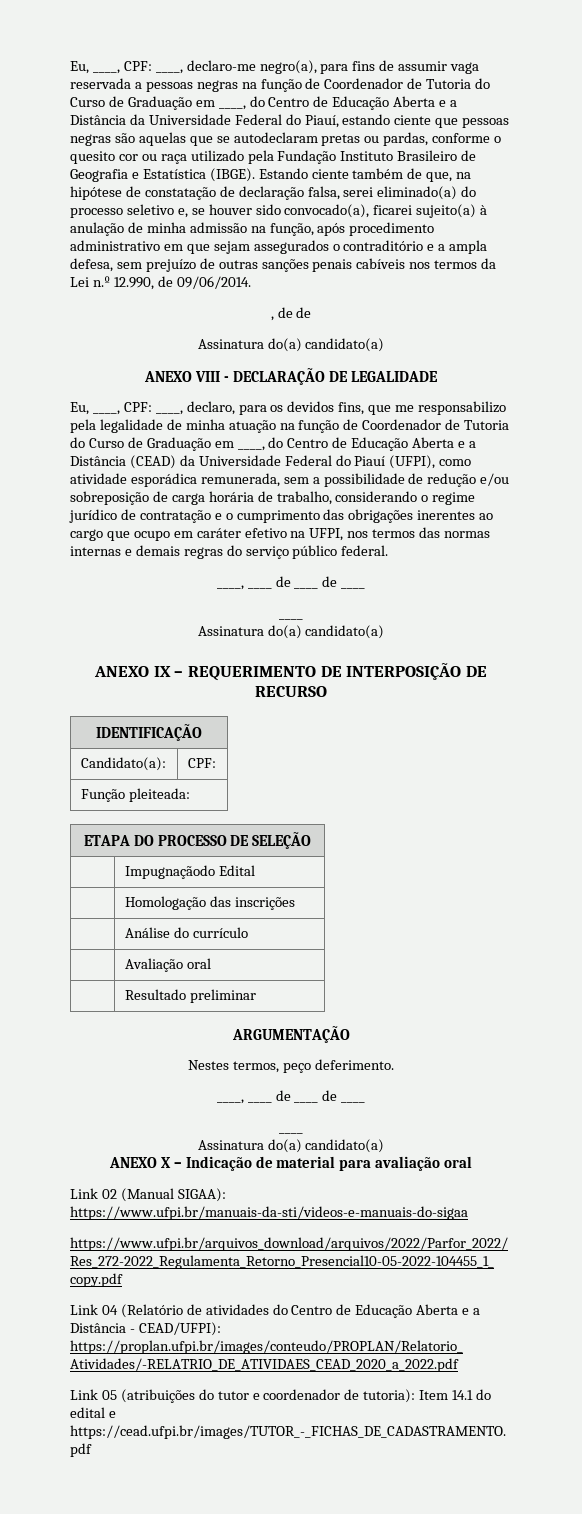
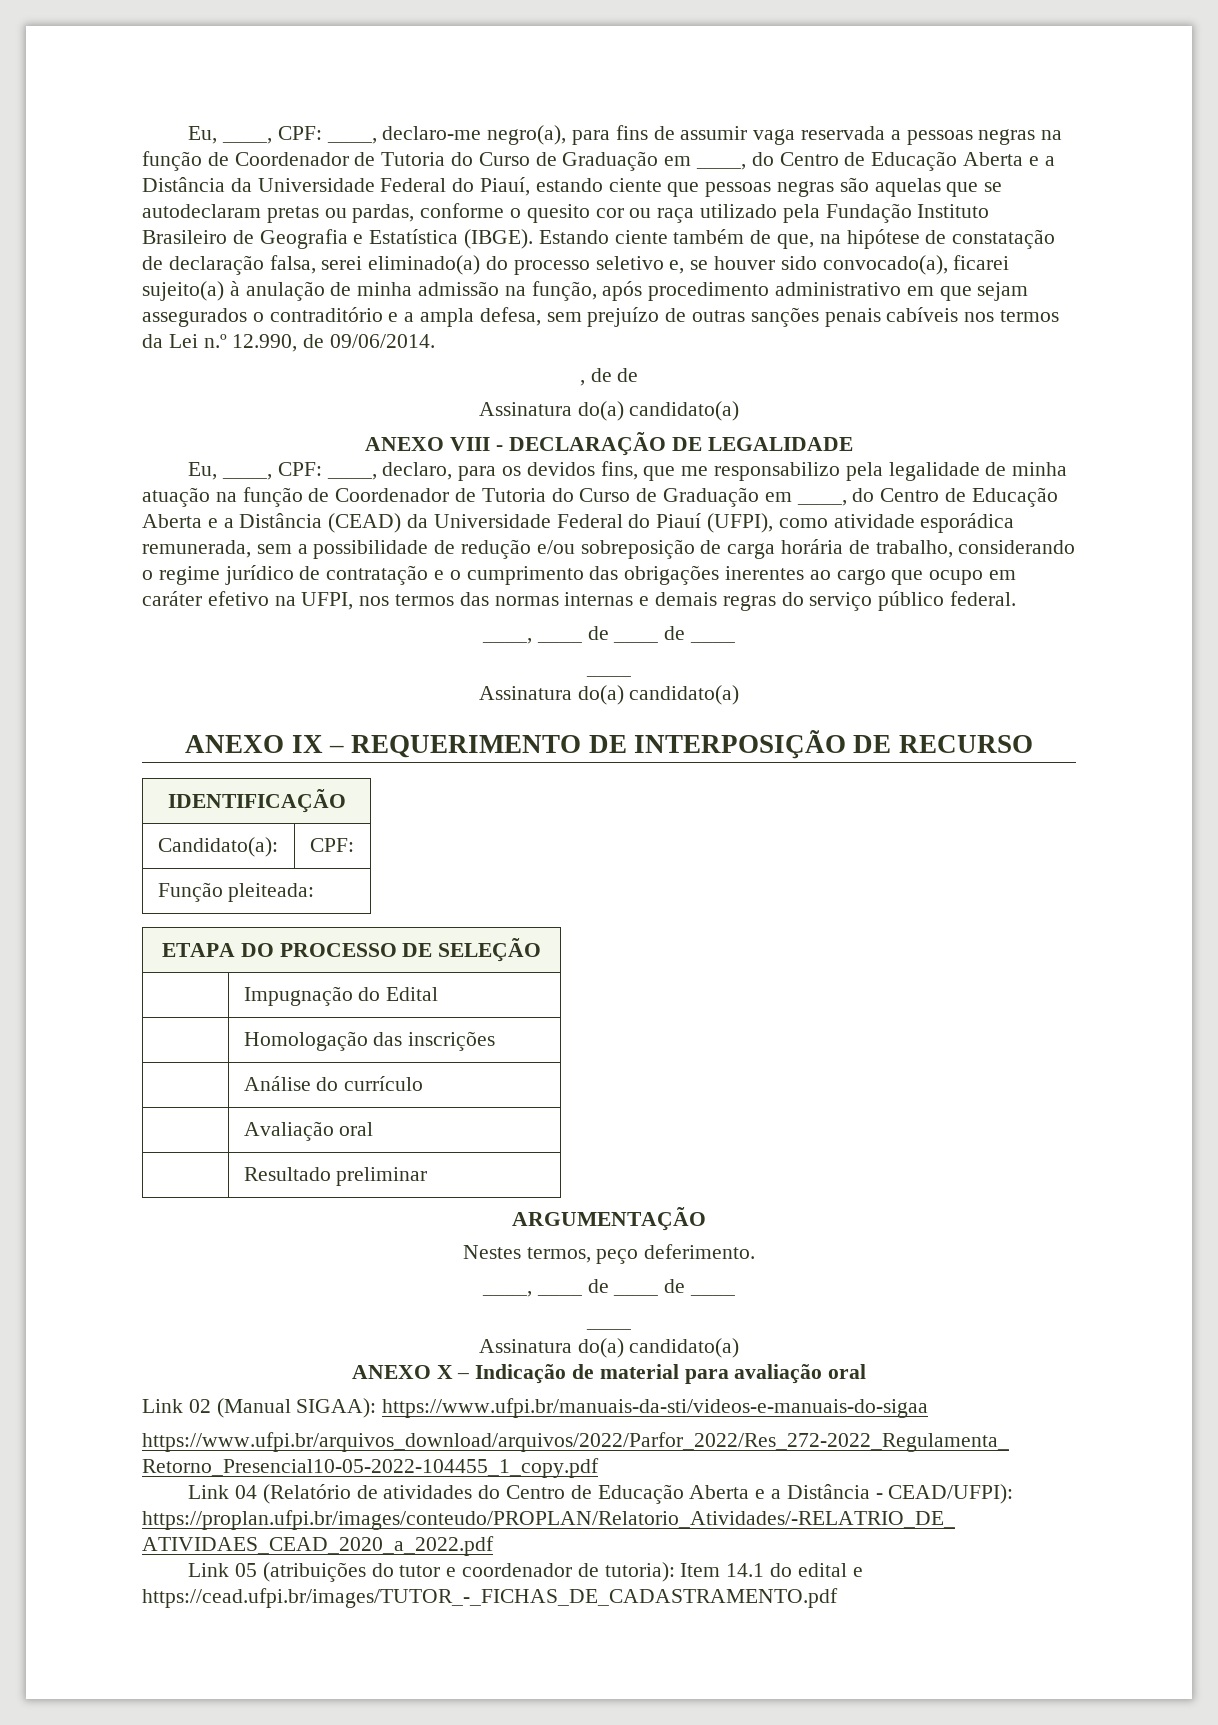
[124,865,215,879] Impugnaçãodo -> [243,986,381,1006] Impugnação do

